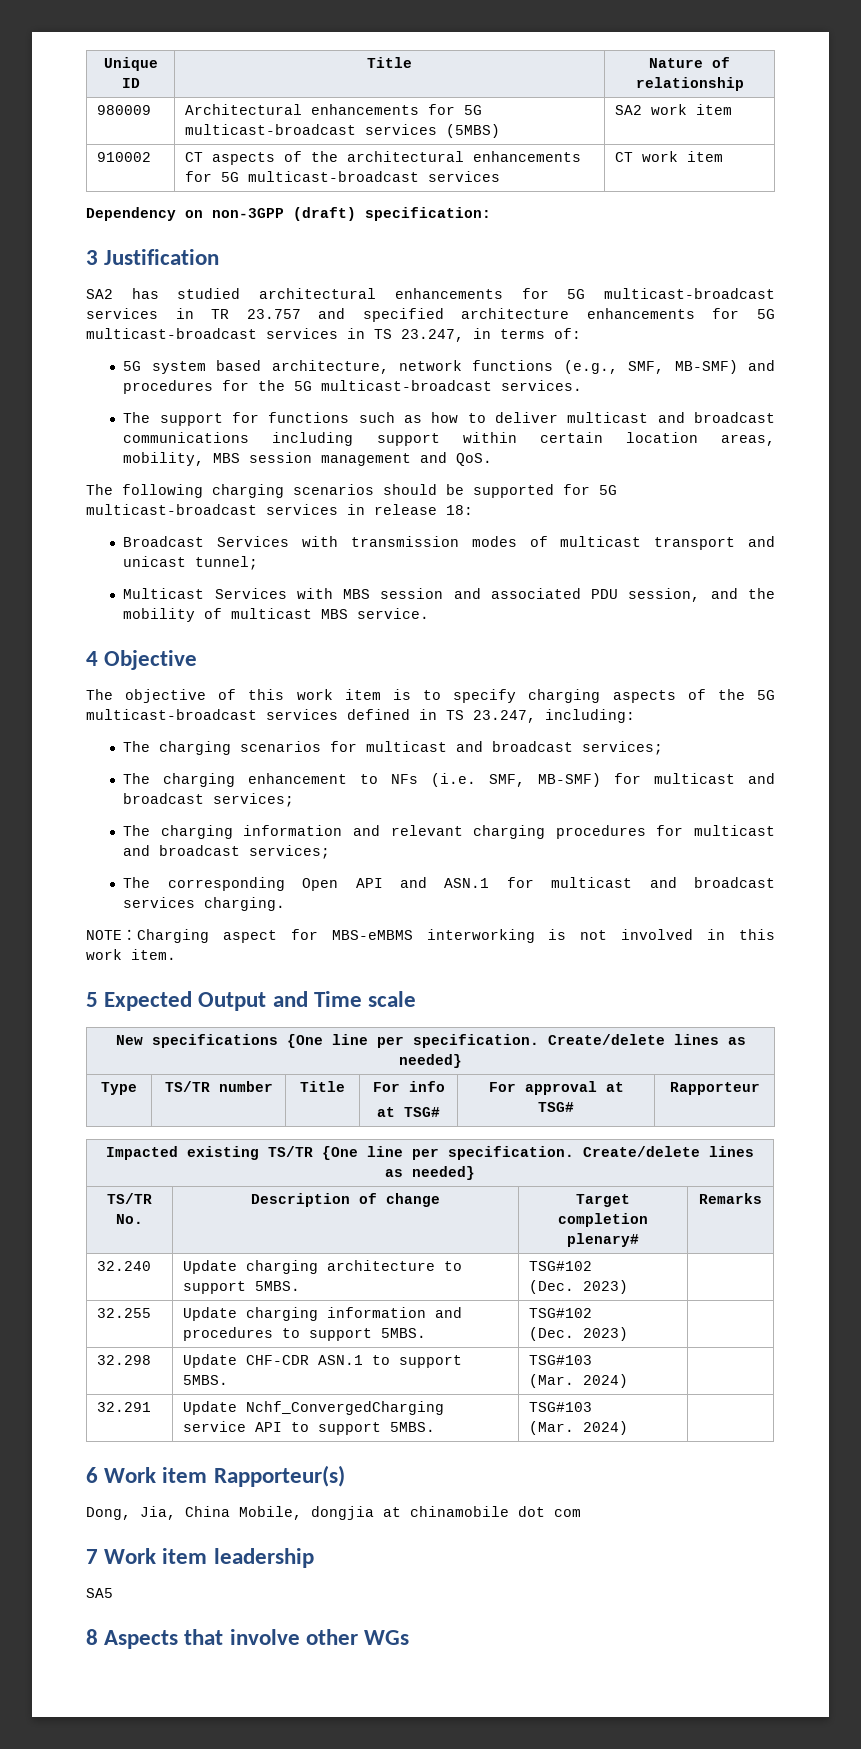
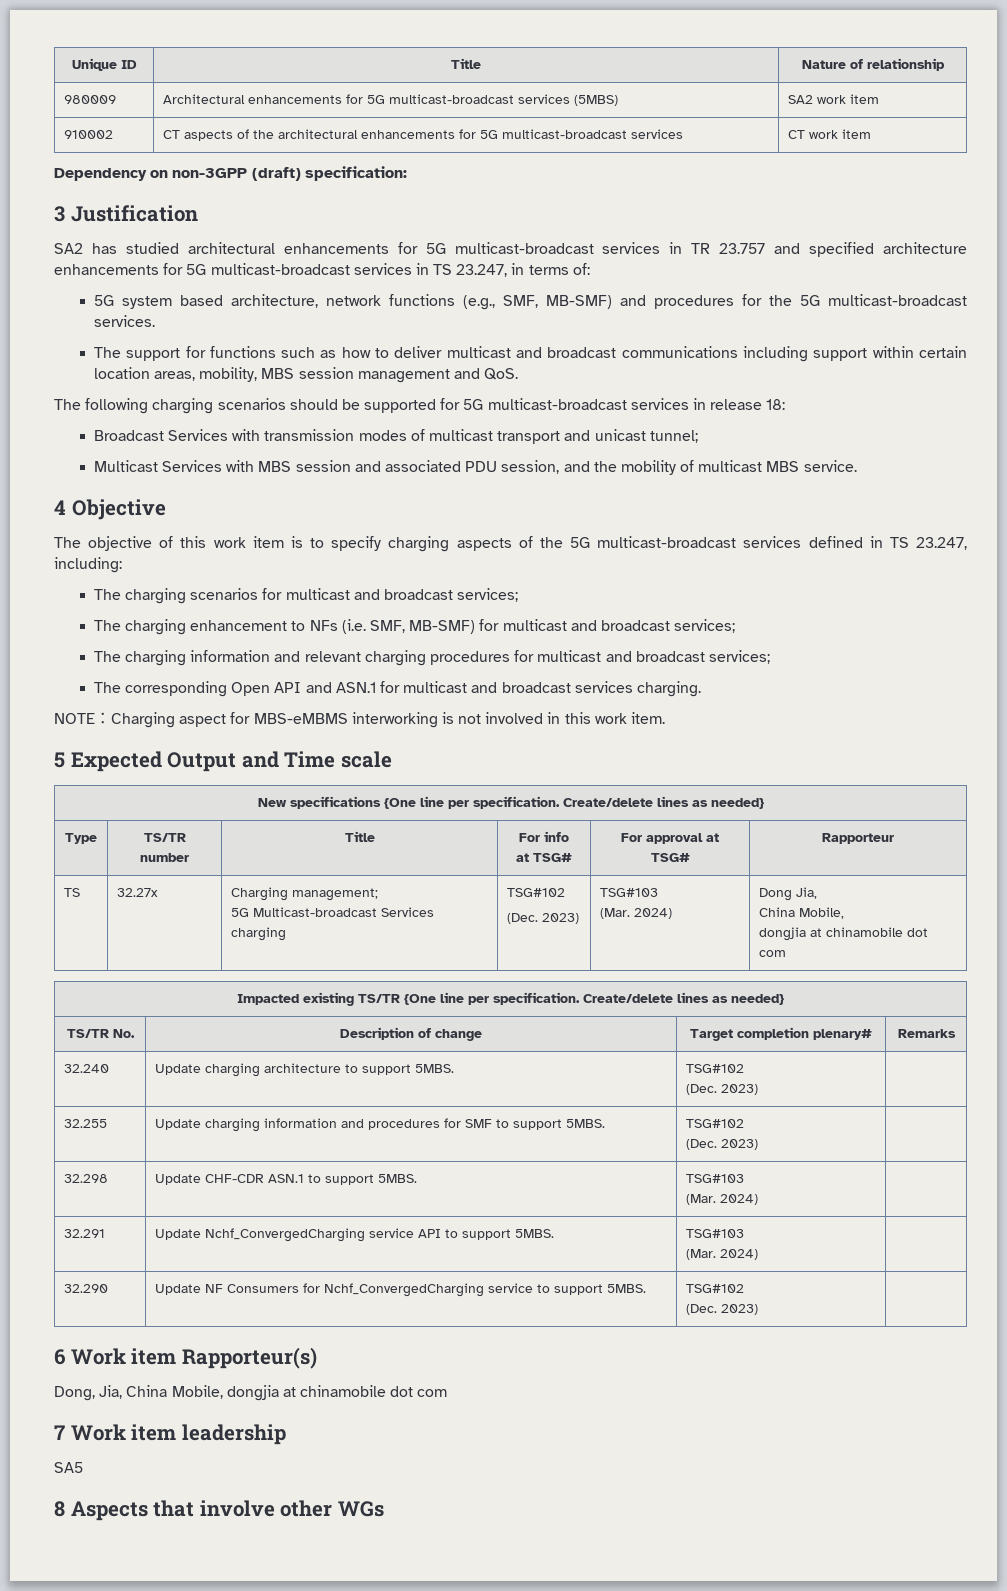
(760, 1088) none -> [64,888,81,897] [117,888,159,897] [231,887,379,901] [231,907,435,917] [231,927,287,941] [507,888,566,897] [507,913,580,924] [600,888,659,897] [600,908,673,919] [759,887,818,901] [759,907,845,919] [759,927,929,941] [759,950,787,957] // TS | 32.27x | Charging management; // 5G Multicast-broadcast Services charging | TSG#102 // (Dec. 2023) | TSG#103 // (Mar. 2024) | Dong Jia, // China Mobile, // dongjia at chinamobile dot com
(274, 1334) none -> [444,1118,493,1128] for SMF
(629, 1428) none -> [64,1284,109,1293] [155,1283,647,1297] [686,1284,745,1293] [686,1304,759,1315] // 32.290 | Update NF Consumers for Nchf_ConvergedCharging service to support 5MBS. | TSG#102 // (Dec. 2023) |

